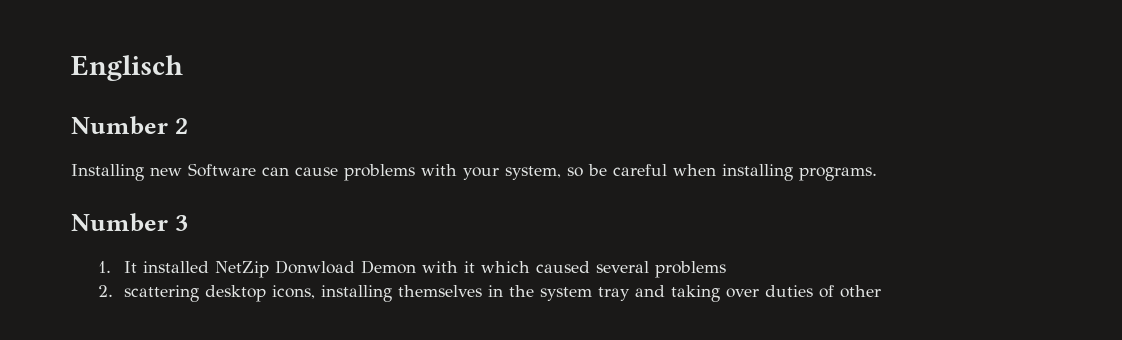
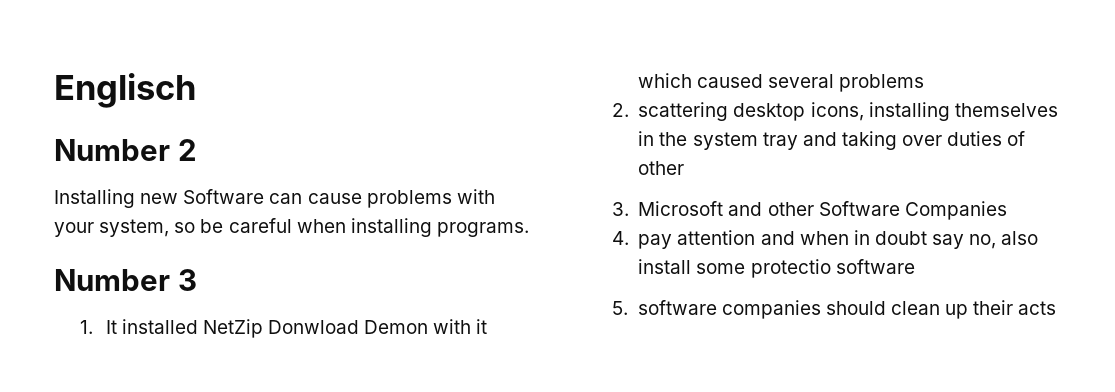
(882, 291) none -> [611,201,1007,220] [611,230,1039,249] [638,259,915,278] [611,300,1057,319] // 3. Microsoft and other Software Companies // 4. pay attention and when in doubt say no, also install some protectio software // 5. software companies should clean up their acts

